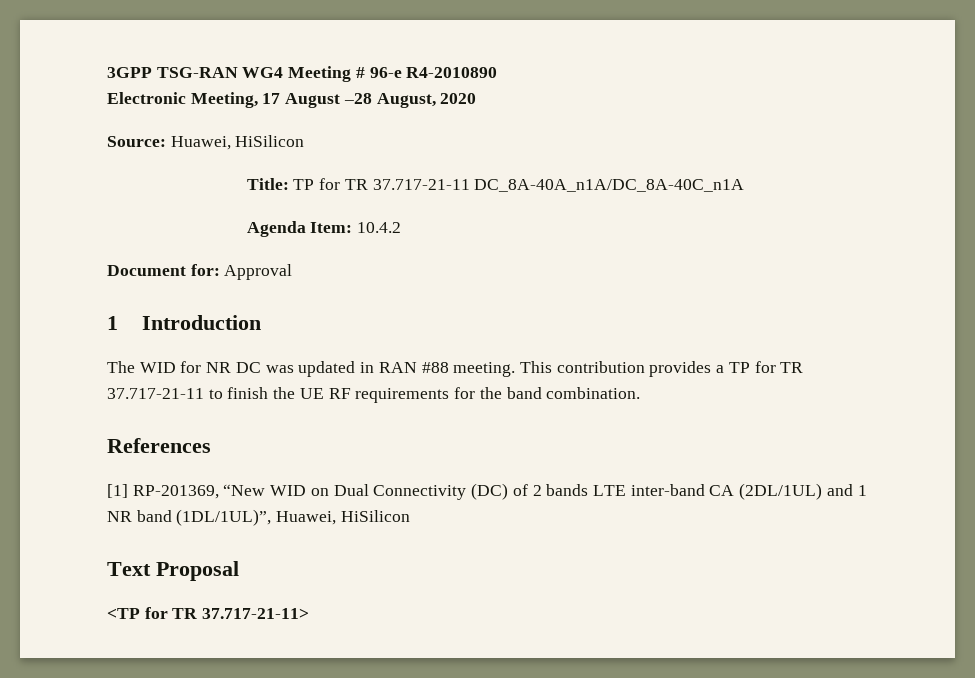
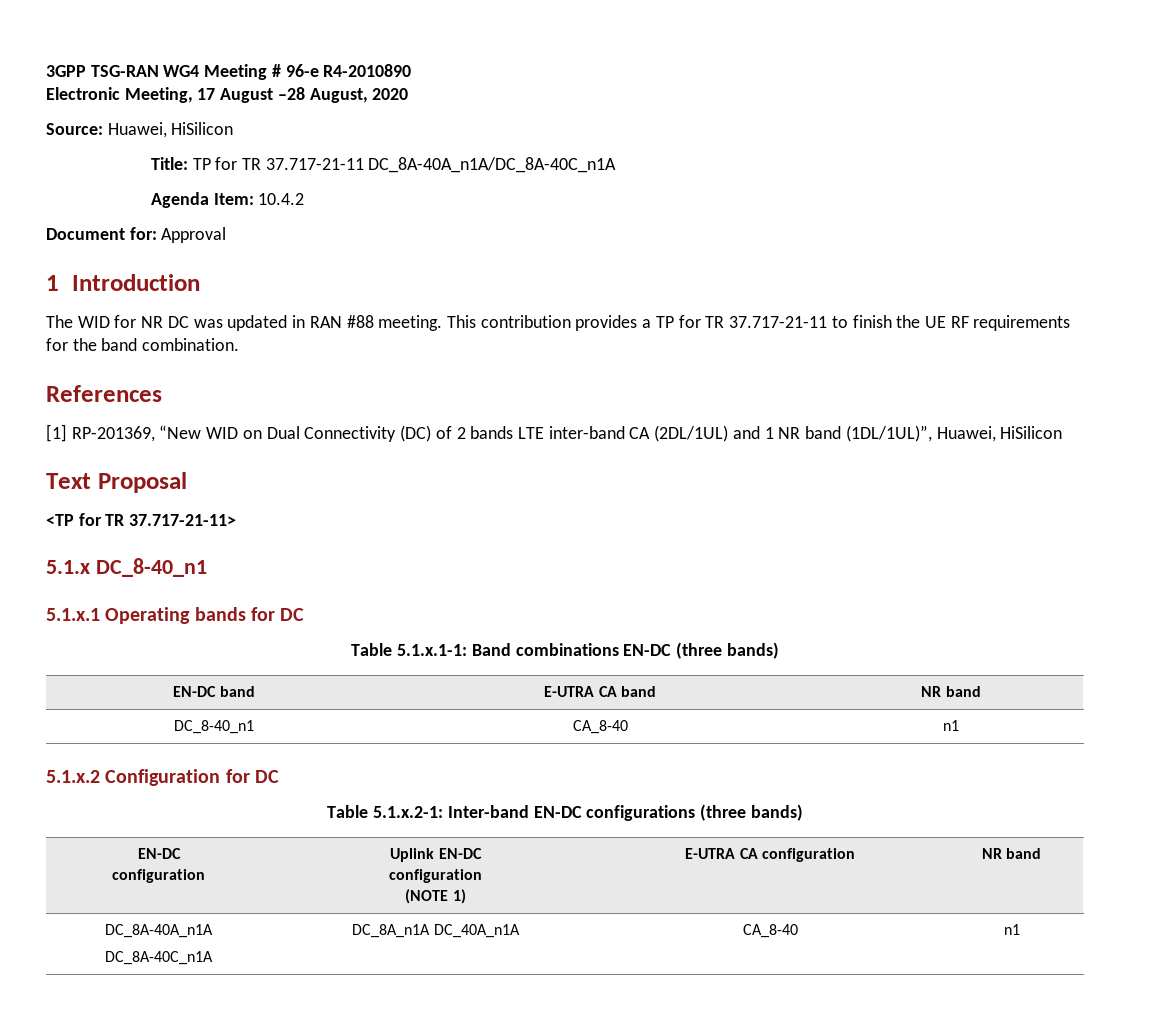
(310, 613) none -> [46,558,207,577] [46,607,305,624] [351,642,779,659] [173,686,255,697] [544,686,656,697] [921,686,981,697] [174,720,254,734] [572,720,628,734] [943,720,959,731] [46,769,279,786] [327,804,803,821] [137,848,181,859] [112,869,205,883] [390,848,482,862] [389,869,482,883] [405,889,466,904] [685,848,855,862] [981,848,1042,859] [105,924,213,938] [105,951,213,965] [352,924,520,938] [742,924,798,938] [1003,924,1020,935] // 5.1.x DC_8-40_n1 // 5.1.x.1 Operating bands for DC // Table 5.1.x.1-1: Band combinations EN-DC (three bands) // EN-DC band | E-UTRA CA band | NR band // DC_8-40_n1 | CA_8-40 | n1 // 5.1.x.2 Configuration for DC // Table 5.1.x.2-1: Inter-band EN-DC configurations (three bands) // EN-DC // configuration | Uplink EN-DC // configuration // (NOTE 1) | E-UTRA CA configuration | NR band // DC_8A-40A_n1A // DC_8A-40C_n1A | DC_8A_n1A DC_40A_n1A | CA_8-40 | n1

